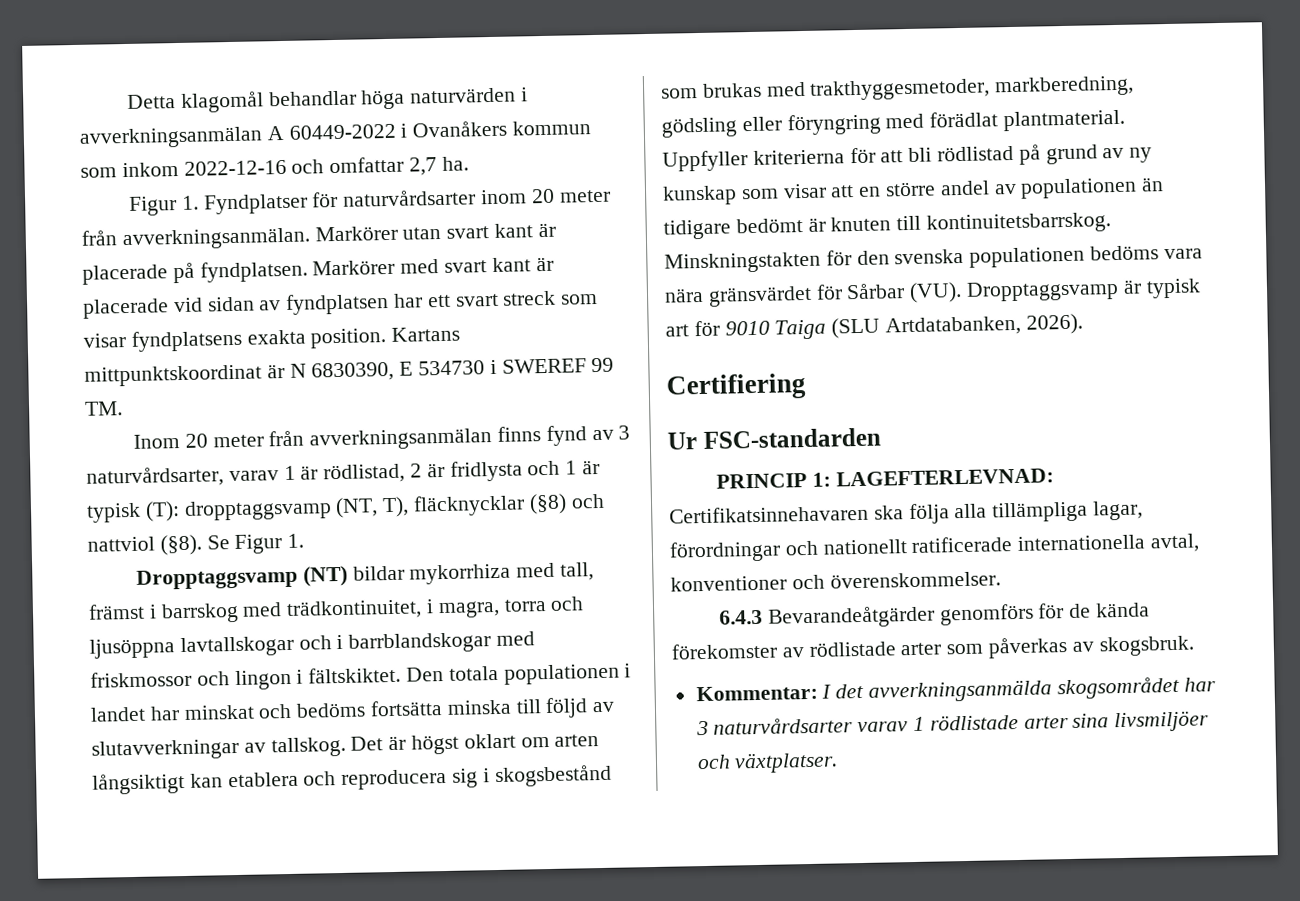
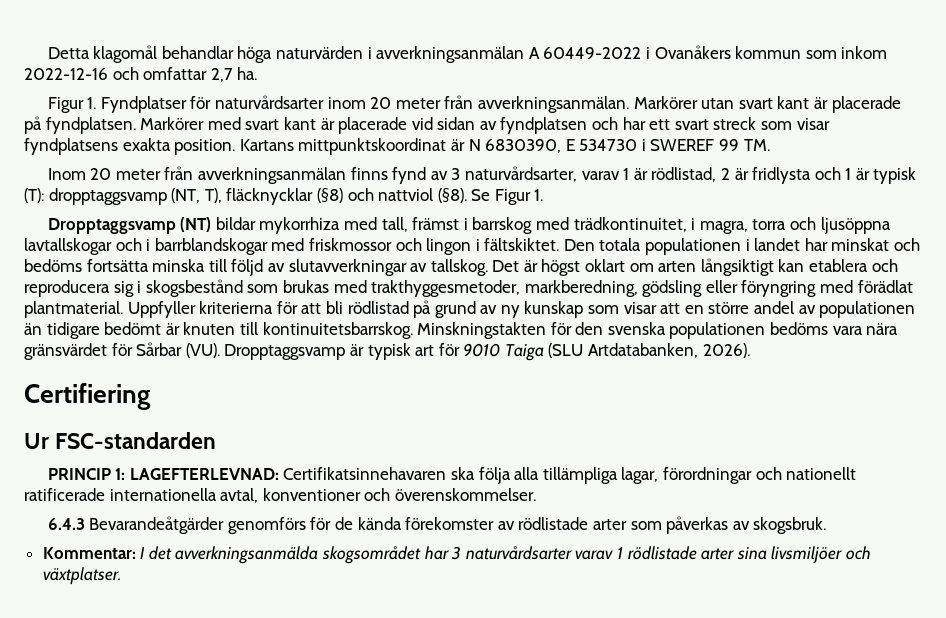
(390, 303) none -> [592,117,619,130] och

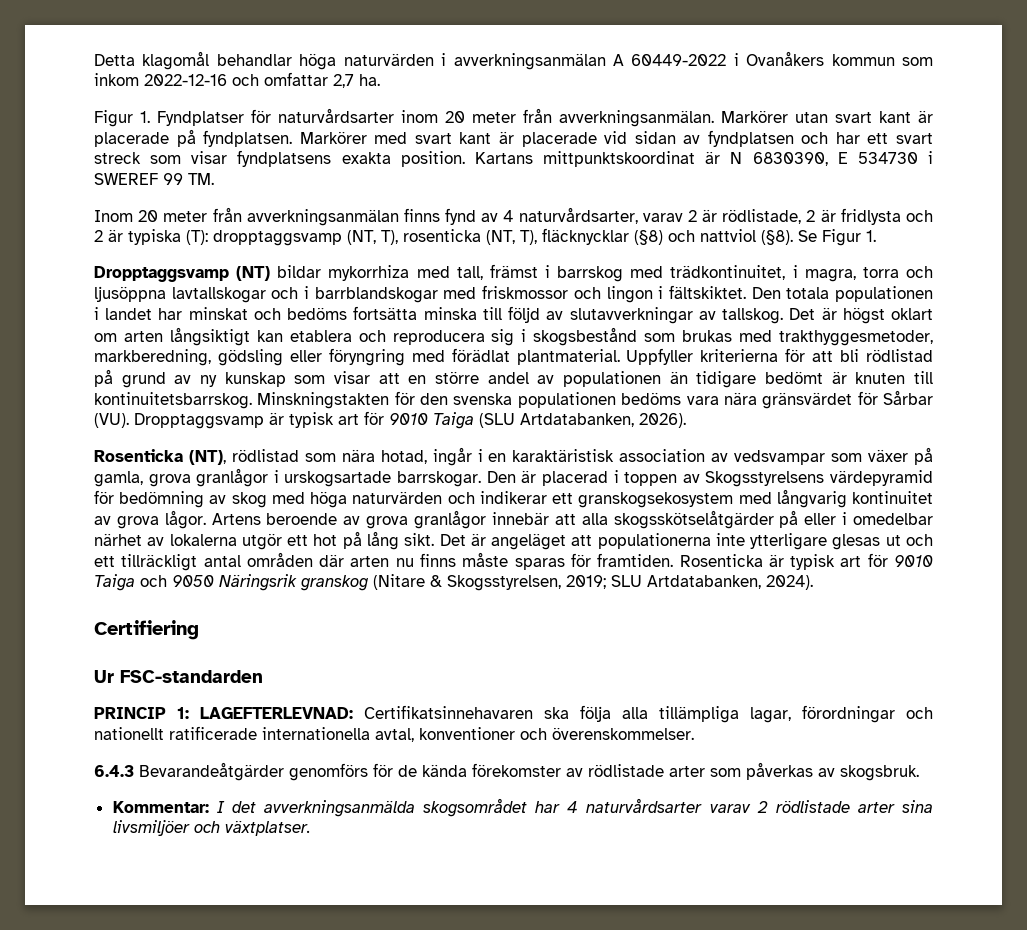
[451,168,461,180] 3 -> [503,210,514,222] 4
[623,167,717,182] 1 är rödlistad, -> [687,209,802,224] 2 är rödlistade,
[845,167,917,184] 1 är typisk -> [94,229,181,245] 2 är typiska
(222, 195) none -> [403,229,537,245] rosenticka (NT, T),
(750, 350) none -> [94,447,933,466] [94,468,934,487] [94,489,934,508] [94,510,934,529] [94,531,934,550] [94,552,933,571] [94,574,813,591] // Rosenticka (NT), rödlistad som nära hotad, ingår i en karaktäristisk association av vedsvampar som växer på gamla, grova granlågor i urskogsartade barrskogar. Den är placerad i toppen av Skogsstyrelsens värdepyramid för bedömning av skog med höga naturvärden och indikerar ett granskogsekosystem med långvarig kontinuitet av grova lågor. Artens beroende av grova granlågor innebär att alla skogsskötselåtgärder på eller i omedelbar närhet av lokalerna utgör ett hot på lång sikt. Det är angeläget att populationerna inte ytterligare glesas ut och ett tillräckligt antal områden där arten nu finns måste sparas för framtiden. Rosenticka är typisk art för 9010 Taiga och 9050 Näringsrik granskog (Nitare & Skogsstyrelsen, 2019; SLU Artdatabanken, 2024).
[451,546,462,560] 3 -> [567,801,579,813] 4
[617,547,624,559] 1 -> [756,801,768,813] 2

